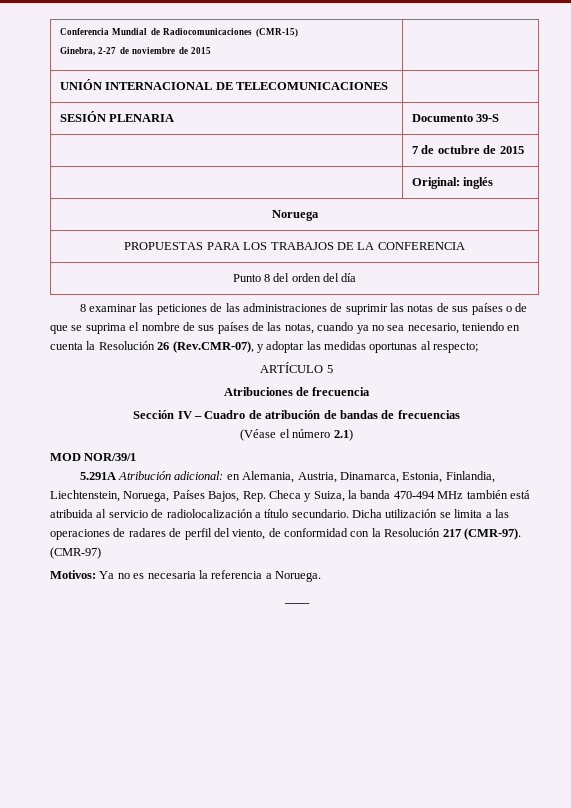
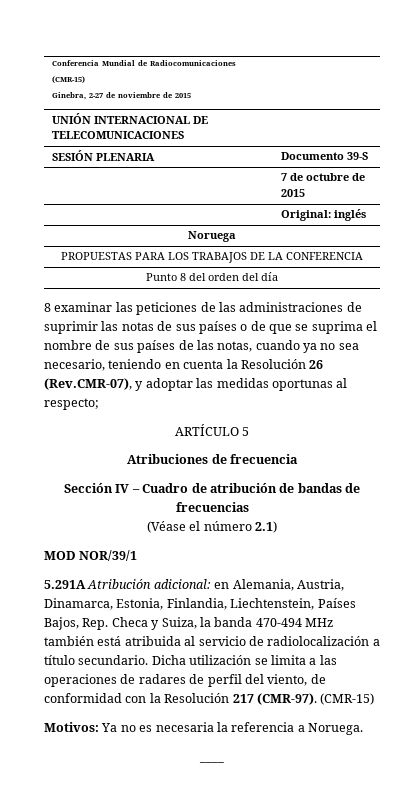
[123,491,170,502] Noruega, -> (315, 604) none
[50,547,101,559] (CMR-97) -> [320,693,375,705] (CMR-15)

